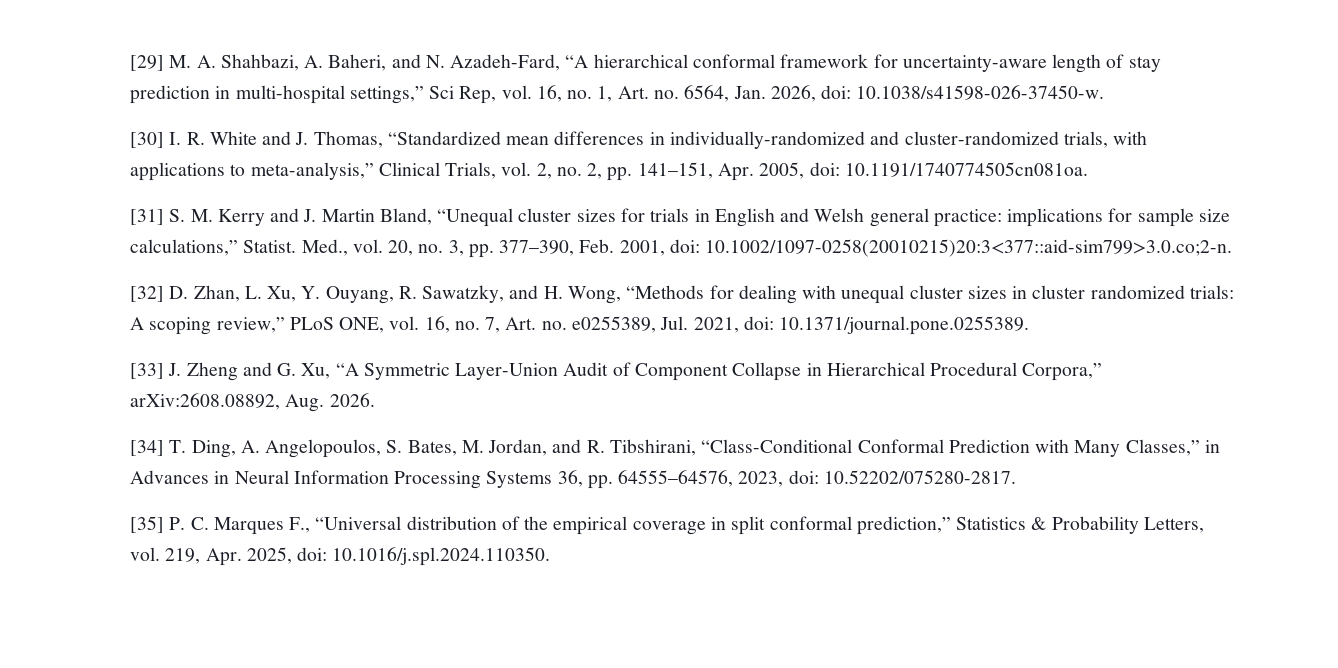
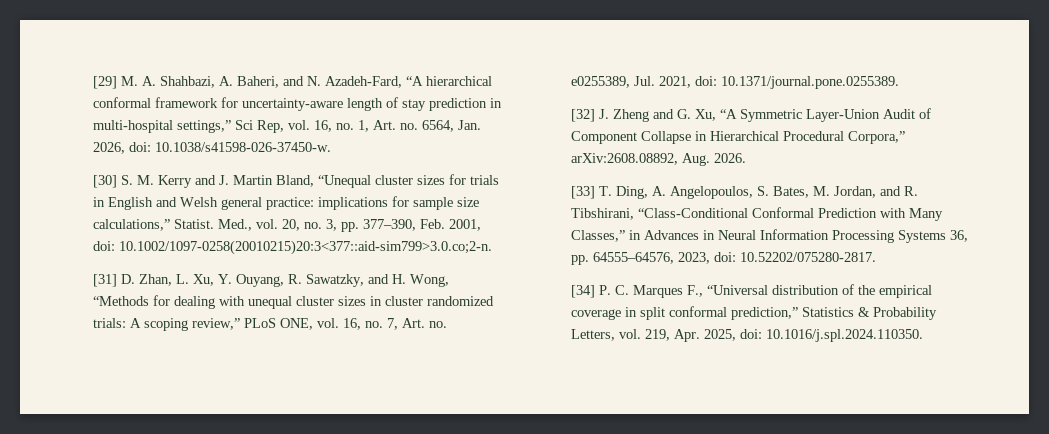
[169,131,1148,149] [130,162,1088,181] [130,209,165,225] I. R. White and J. Thomas, “Standardized mean differences in individually-randomized and cluster-randomized trials, with applications to meta-analysis,” Clinical Trials, vol. 2, no. 2, pp. 141–151, Apr. 2005, doi: 10.1191/1740774505cn081oa. // [31] -> (117, 181) none
[130,286,165,302] [32] -> [92,274,117,287] [31]
[130,363,165,379] [33] -> [570,109,595,122] [32]
[130,440,165,456] [34] -> [570,186,595,199] [33]
[130,516,165,533] [35] -> [570,285,595,298] [34]

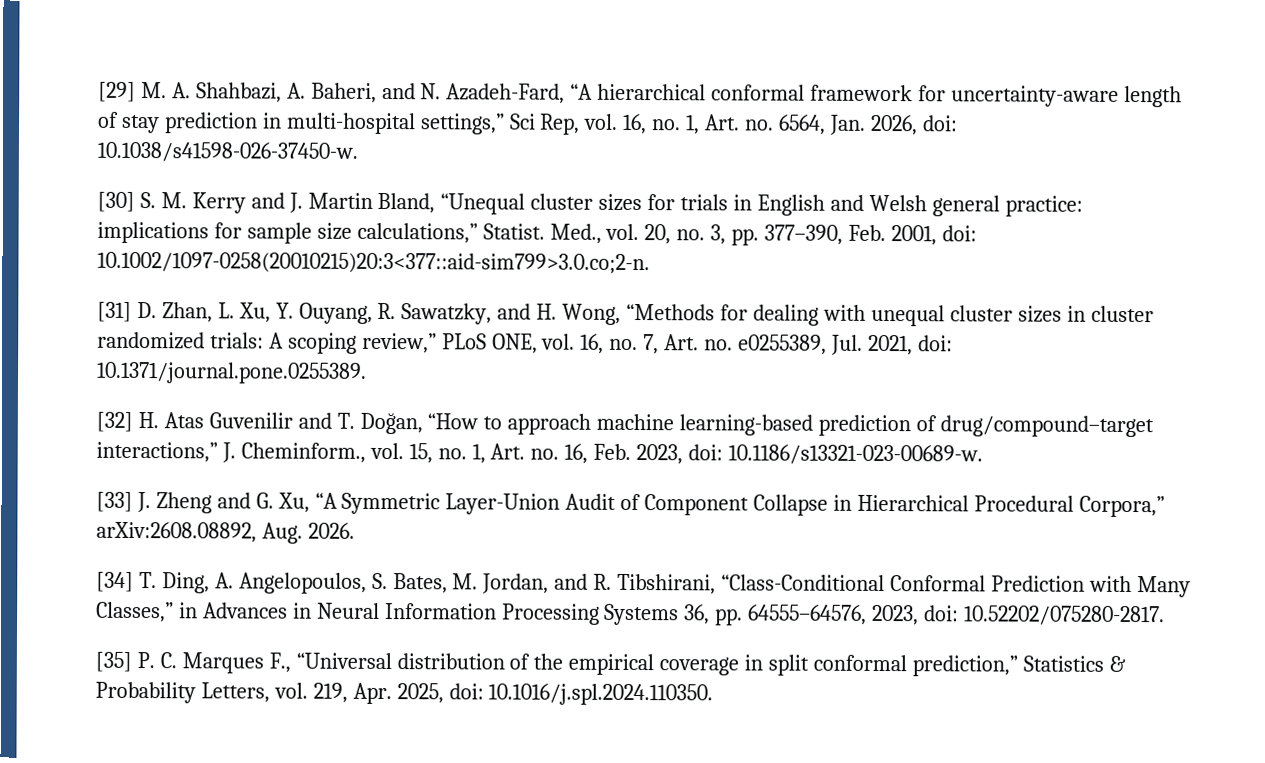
(595, 115) none -> [137,412,1155,438] [95,441,984,465] [95,491,133,512] H. Atas Guvenilir and T. Doğan, “How to approach machine learning-based prediction of drug/compound–target interactions,” J. Cheminform., vol. 15, no. 1, Art. no. 16, Feb. 2023, doi: 10.1186/s13321-023-00689-w. // [33]
[570,186,595,199] [33] -> [95,571,134,592] [34]
[570,285,595,298] [34] -> [94,651,132,672] [35]

